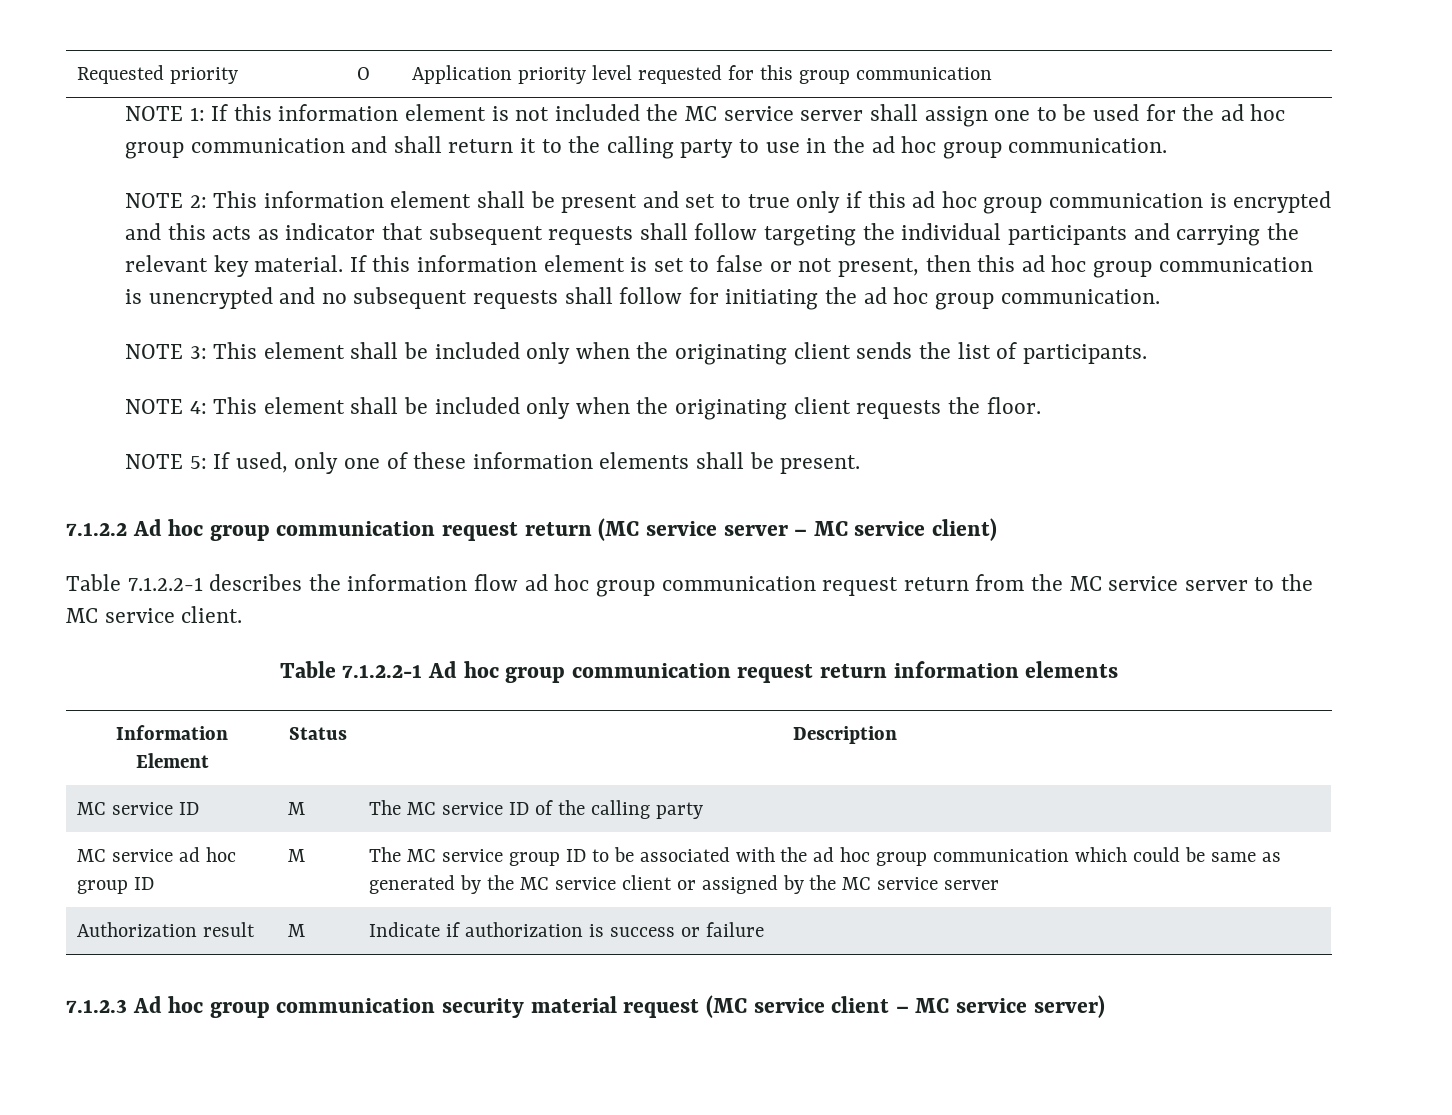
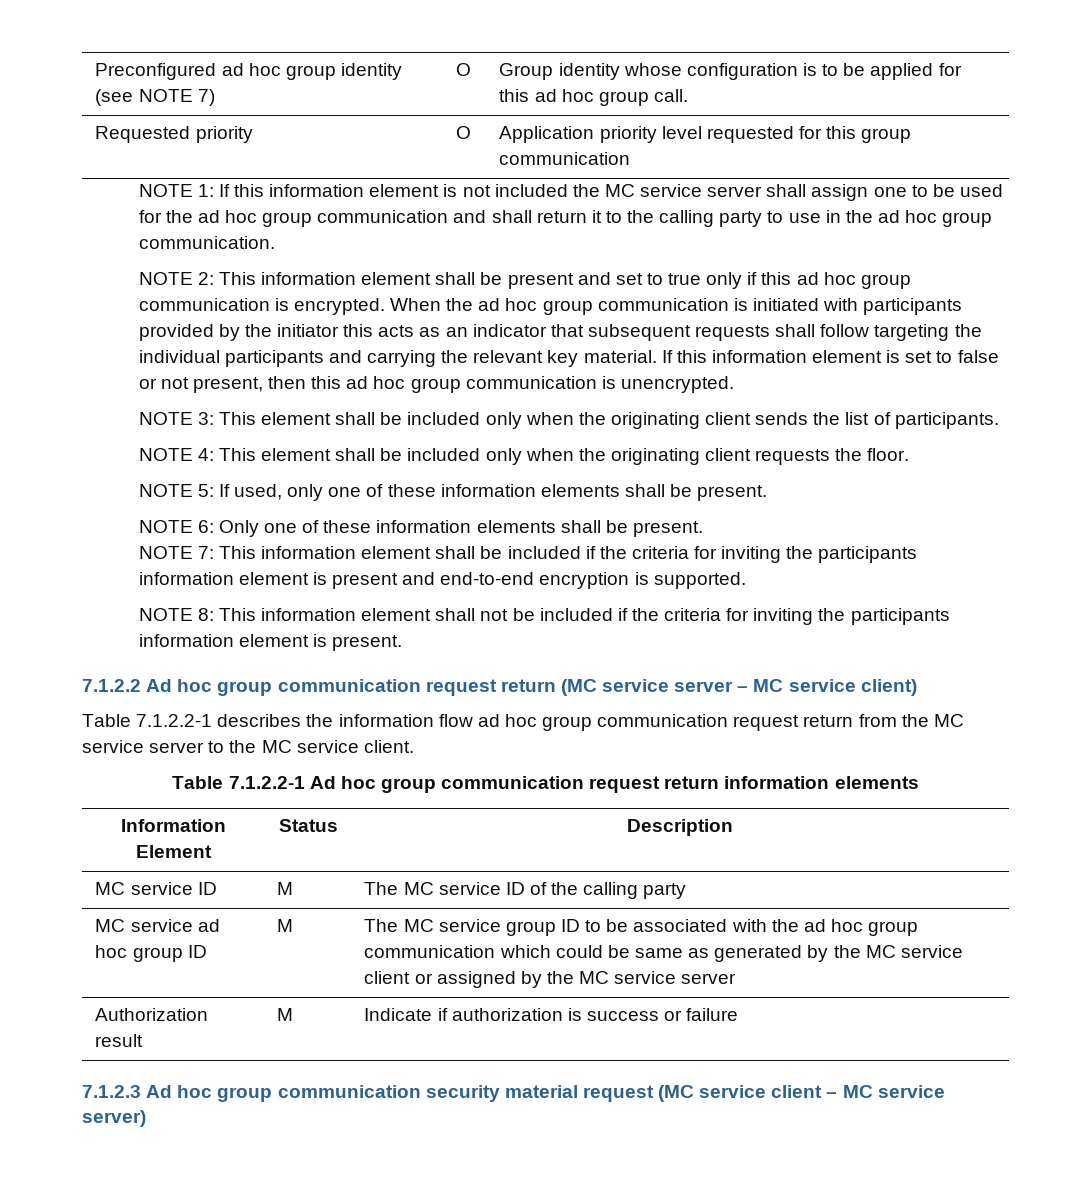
(77, 74) none -> [95,63,402,80] [95,89,215,106] [456,63,472,76] [499,63,962,80] [499,89,688,106] Preconfigured ad hoc group identity (see NOTE 7) | O | Group identity whose configuration is to be applied for this ad hoc group call. //
[1233,191,1332,213] [124,223,161,240] encrypted and -> [293,298,963,315] [138,324,339,341] encrypted. When the ad hoc group communication is initiated with participants provided by the initiator
(279, 234) none -> [445,327,468,337] an
[148,287,1160,310] unencrypted and no subsequent requests shall follow for initiating the ad hoc group communication. -> [620,376,734,393] unencrypted.
(861, 464) none -> [138,520,703,537] [138,546,918,563] [138,572,746,589] [138,608,950,625] [138,634,402,651] // NOTE 6: Only one of these information elements shall be present. // NOTE 7: This information element shall be included if the criteria for inviting the participants information element is present and end-to-end encryption is supported. // NOTE 8: This information element shall not be included if the criteria for inviting the participants information element is present.

